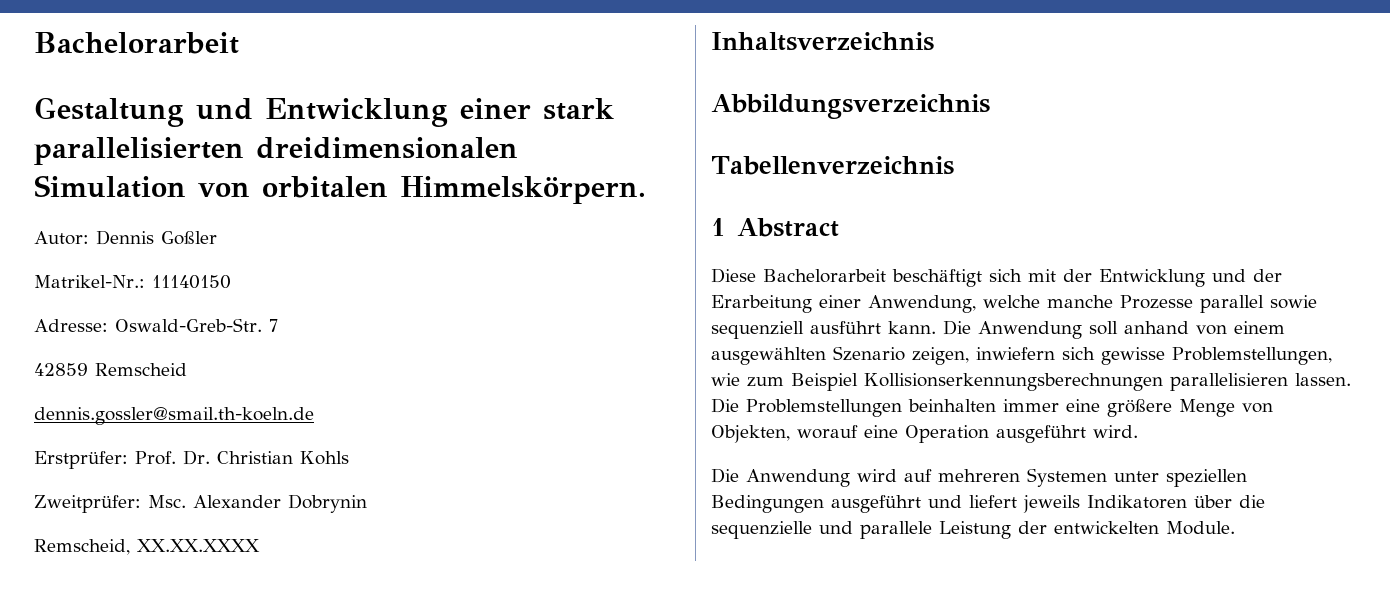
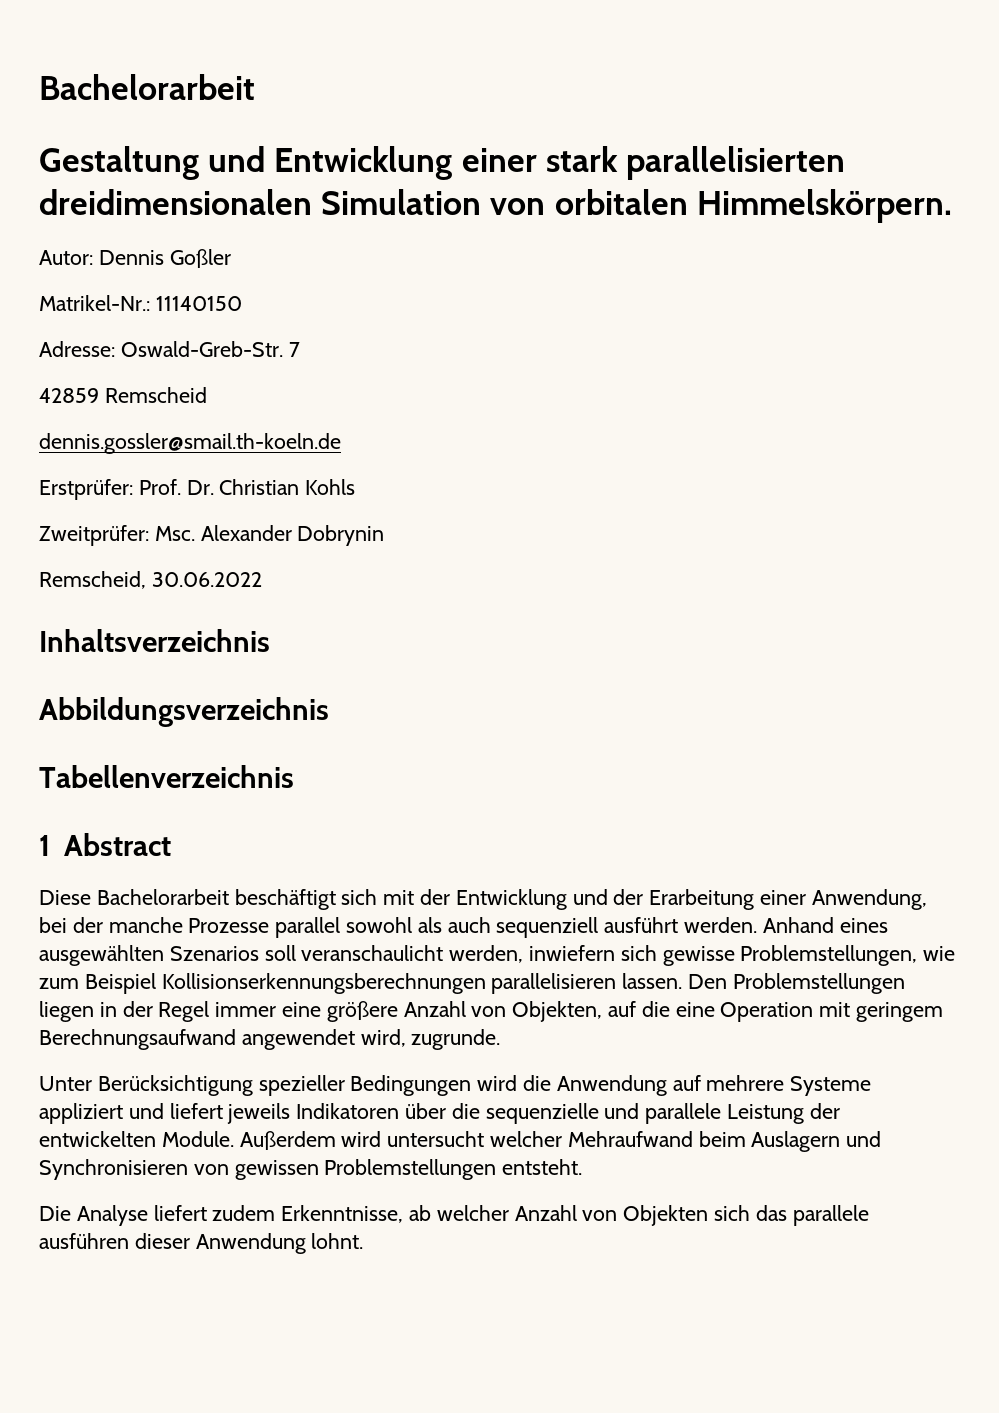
[137,539,260,552] XX.XX.XXXX -> [151,572,262,587] 30.06.2022
[983,295,1040,308] welche -> [39,917,103,933] bei der
[1270,295,1317,309] [711,320,1285,339] [711,346,969,365] sowie sequenziell ausführt kann. Die Anwendung soll anhand von einem ausgewählten Szenario zeigen, -> [346,917,888,938] [39,945,524,966] sowohl als auch sequenziell ausführt werden. Anhand eines ausgewählten Szenarios soll veranschaulicht werden,
[711,398,996,417] Die Problemstellungen beinhalten -> [688,973,905,994] [39,1001,210,1022] Den Problemstellungen liegen in der Regel
[1179,399,1235,417] Menge -> [403,1001,466,1017] Anzahl
[797,425,1138,443] [711,468,1247,487] [711,495,921,513] worauf eine Operation ausgeführt wird. // Die Anwendung wird auf mehreren Systemen unter speziellen Bedingungen ausgeführt -> [608,1001,944,1022] [39,1029,501,1050] [39,1075,872,1096] [39,1103,123,1124] auf die eine Operation mit geringem Berechnungsaufwand angewendet wird, zugrunde. // Unter Berücksichtigung spezieller Bedingungen wird die Anwendung auf mehrere Systeme appliziert
(1235, 528) none -> [239,1131,882,1152] [39,1159,583,1180] [39,1205,869,1226] [39,1233,364,1254] Außerdem wird untersucht welcher Mehraufwand beim Auslagern und Synchronisieren von gewissen Problemstellungen entsteht. // Die Analyse liefert zudem Erkenntnisse, ab welcher Anzahl von Objekten sich das parallele ausführen dieser Anwendung lohnt.

